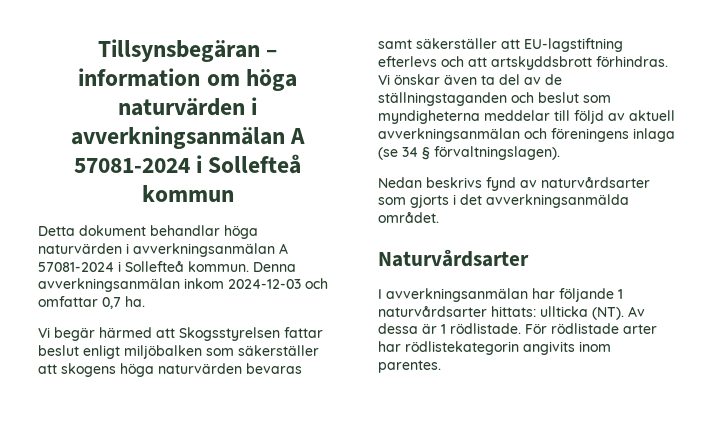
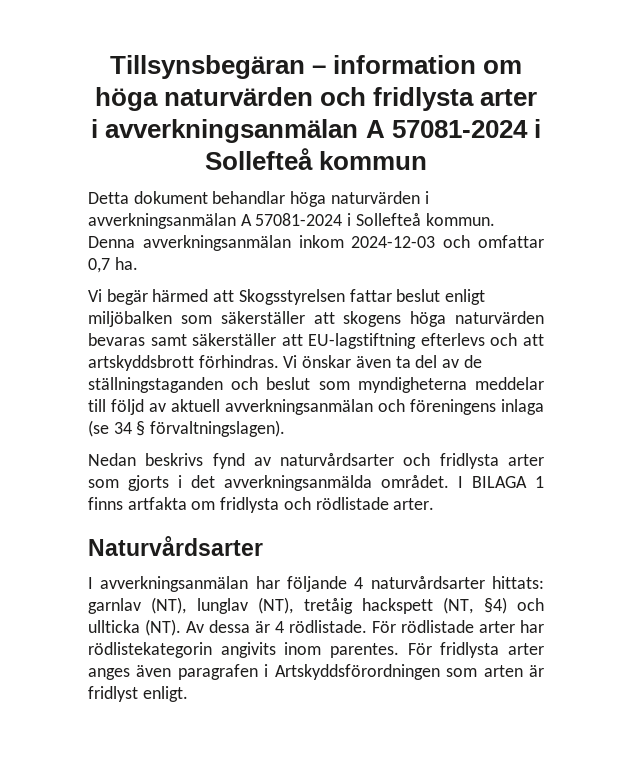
(245, 107) none -> [320,87,538,111] och fridlysta arter
(650, 182) none -> [403,453,544,469] och fridlysta arter
(439, 217) none -> [458,476,544,488] [88,497,435,513] I BILAGA 1 finns artfakta om fridlysta och rödlistade arter.
[618,289,623,299] 1 -> [354,577,364,589] 4
(536, 311) none -> [88,597,544,614] garnlav (NT), lunglav (NT), tretåig hackspett (NT, §4) och
[441,324,446,334] 1 -> [275,621,284,633] 4
(441, 366) none -> [407,642,544,658] [88,664,544,680] [88,686,188,702] För fridlysta arter anges även paragrafen i Artskyddsförordningen som arten är fridlyst enligt.

